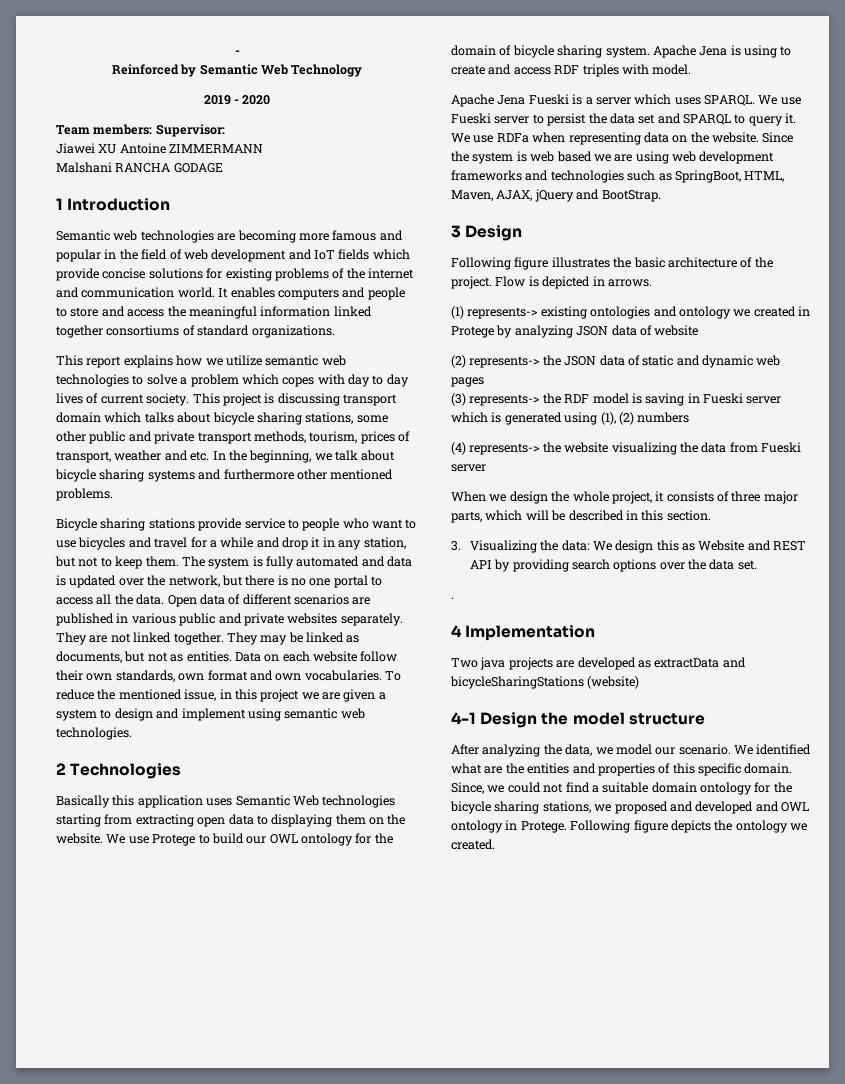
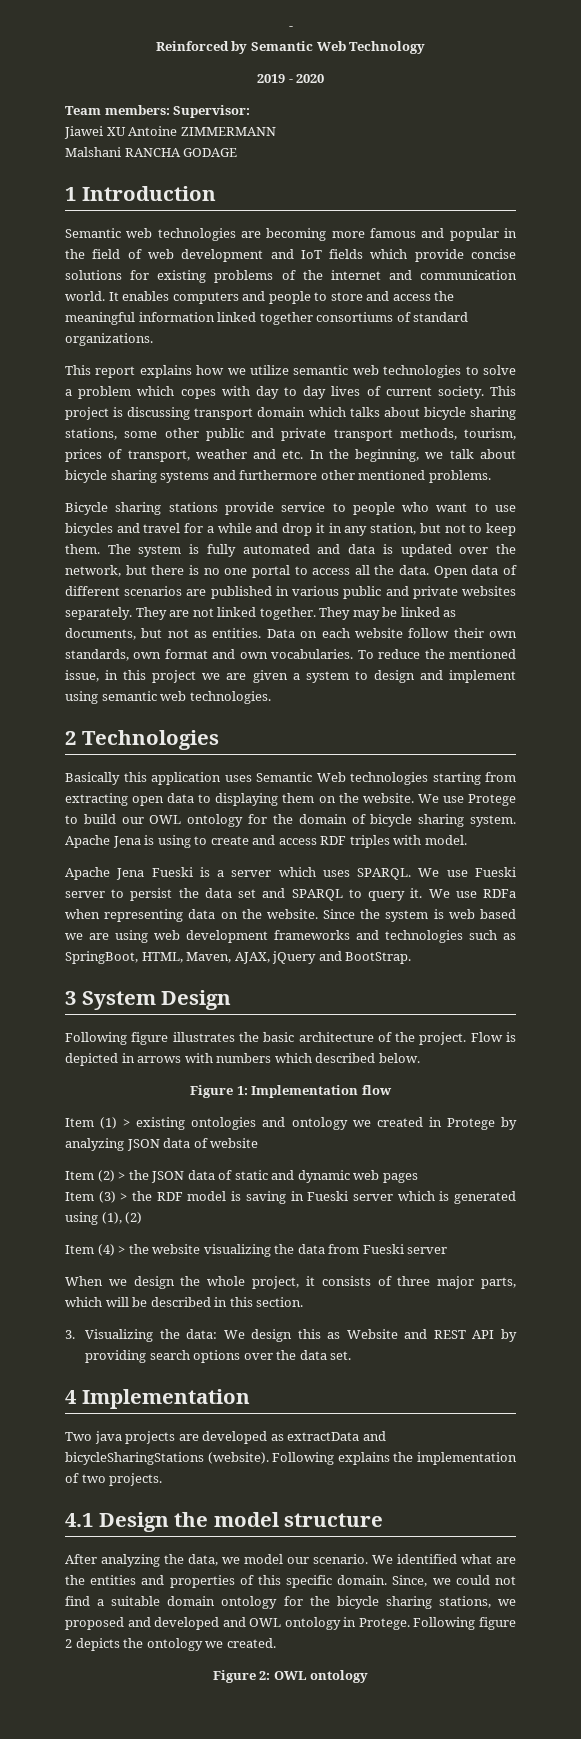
(461, 231) none -> [81,991,156,1010] System
[607,279,652,287] [451,306,538,319] arrows. // (1) represents-> -> [137,1053,420,1063] [190,1085,392,1098] [65,1117,131,1129] arrows with numbers which described below. // Figure 1: Implementation flow // Item (1) >
[451,355,540,368] (2) represents-> -> [65,1170,126,1182] Item (2) >
[451,393,540,406] (3) represents-> -> [65,1191,128,1203] Item (3) >
[637,412,690,423] [451,442,540,455] numbers // (4) represents-> -> [65,1244,126,1256] // Item (4) >
[451,597,454,599] // . -> (352, 1355) none
[587,676,640,689] [451,712,476,724] (website) // 4-1 -> [207,1452,517,1465] [65,1473,163,1486] [65,1513,93,1527] (website). Following explains the implementation of two projects. // 4.1
(668, 826) none -> [65,1639,72,1648] 2
(495, 844) none -> [212,1670,369,1683] // Figure 2: OWL ontology

